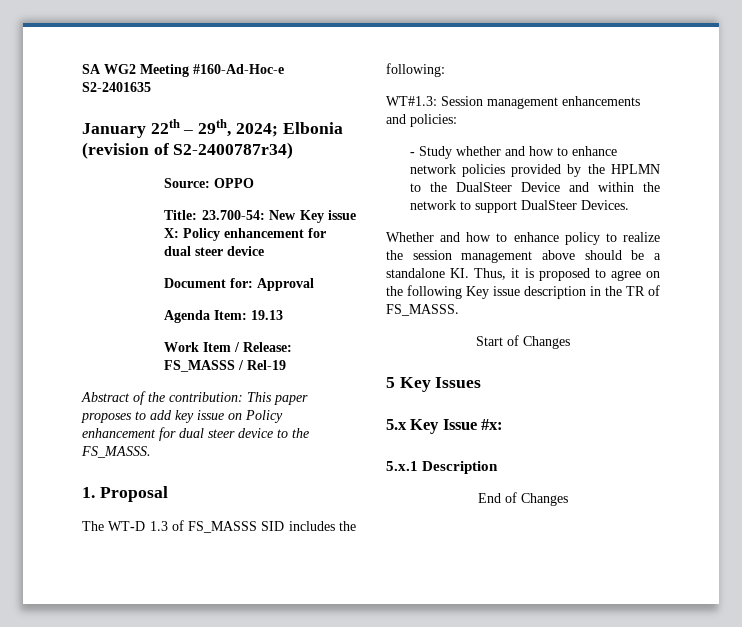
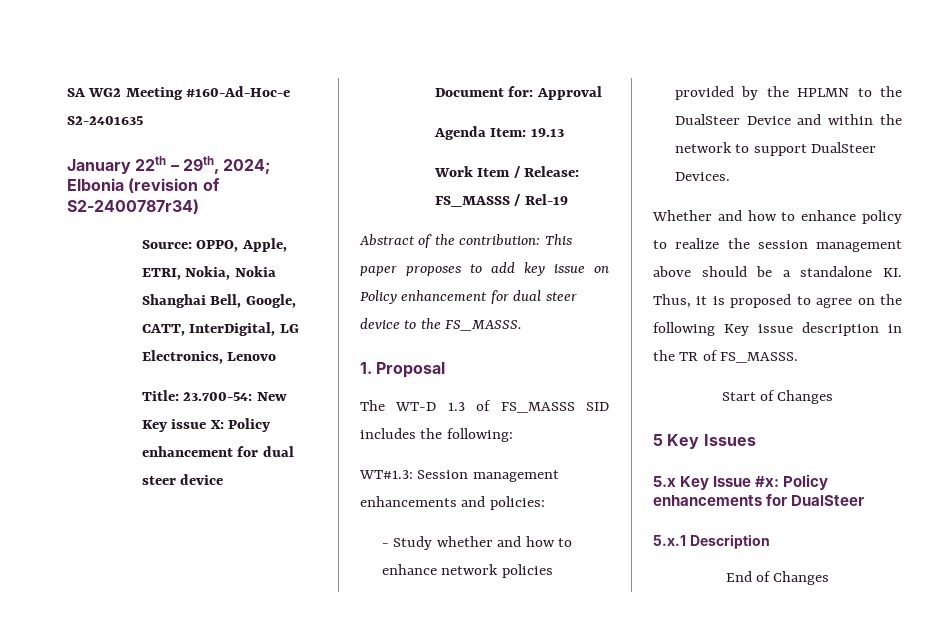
[214,178,255,188] OPPO -> [196,238,287,252] [141,266,276,280] [141,294,296,308] [141,322,299,336] [141,350,277,364] OPPO, Apple, ETRI, Nokia, Nokia Shanghai Bell, Google, CATT, InterDigital, LG Electronics, Lenovo
(504, 424) none -> [783,474,829,490] [653,494,865,506] Policy enhancements for DualSteer

